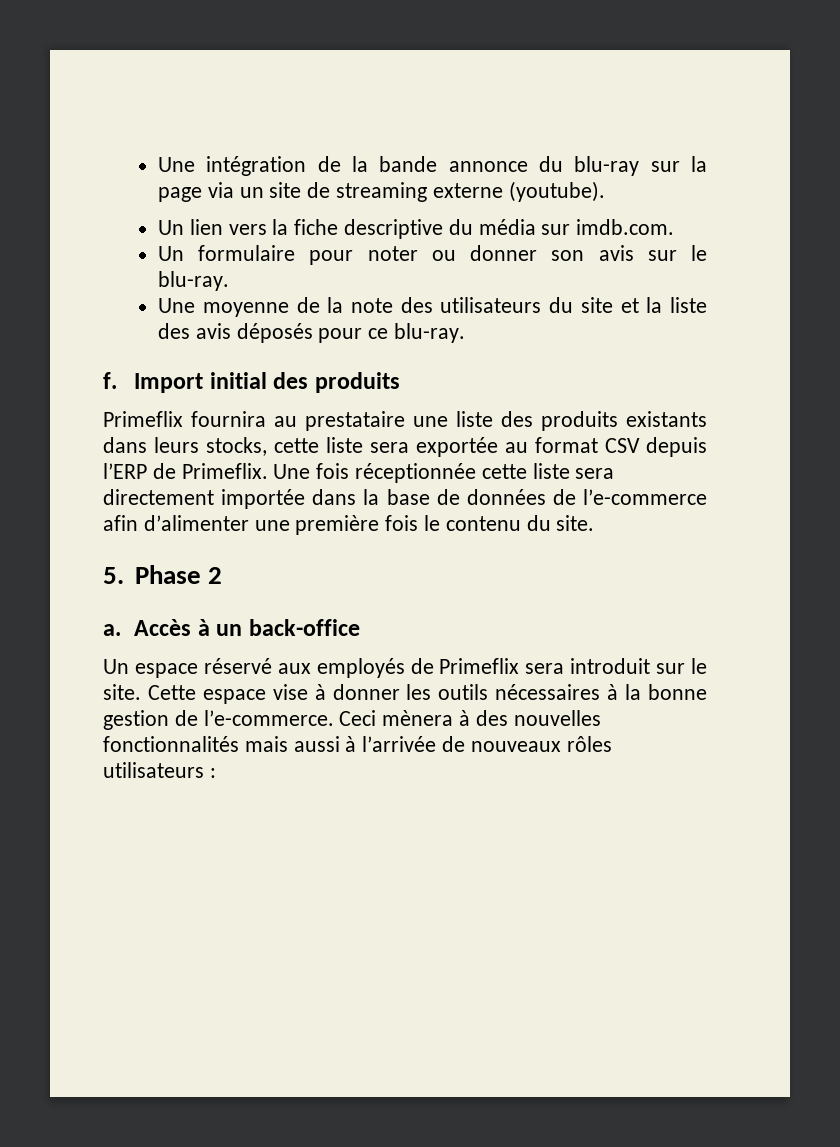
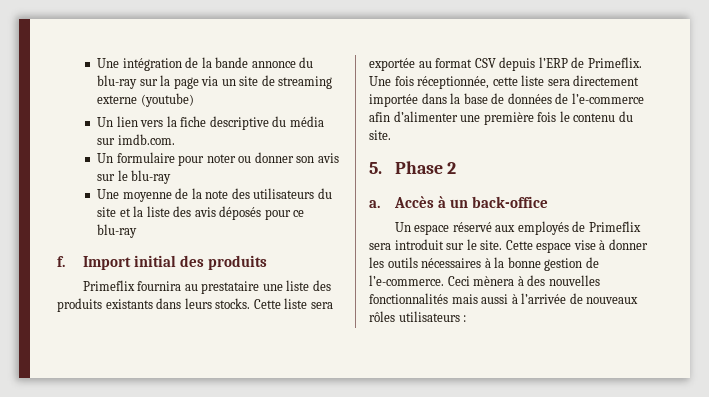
[508,181,605,202] (youtube). -> [140,93,194,107] (youtube)
[158,271,230,291] blu-ray. -> [131,170,172,184] blu-ray
[394,323,466,343] blu-ray. -> [97,224,138,238] blu-ray
[206,437,319,456] stocks, cette -> [215,298,281,309] stocks. Cette
[355,463,477,483] réceptionnée -> [417,76,490,89] réceptionnée,

